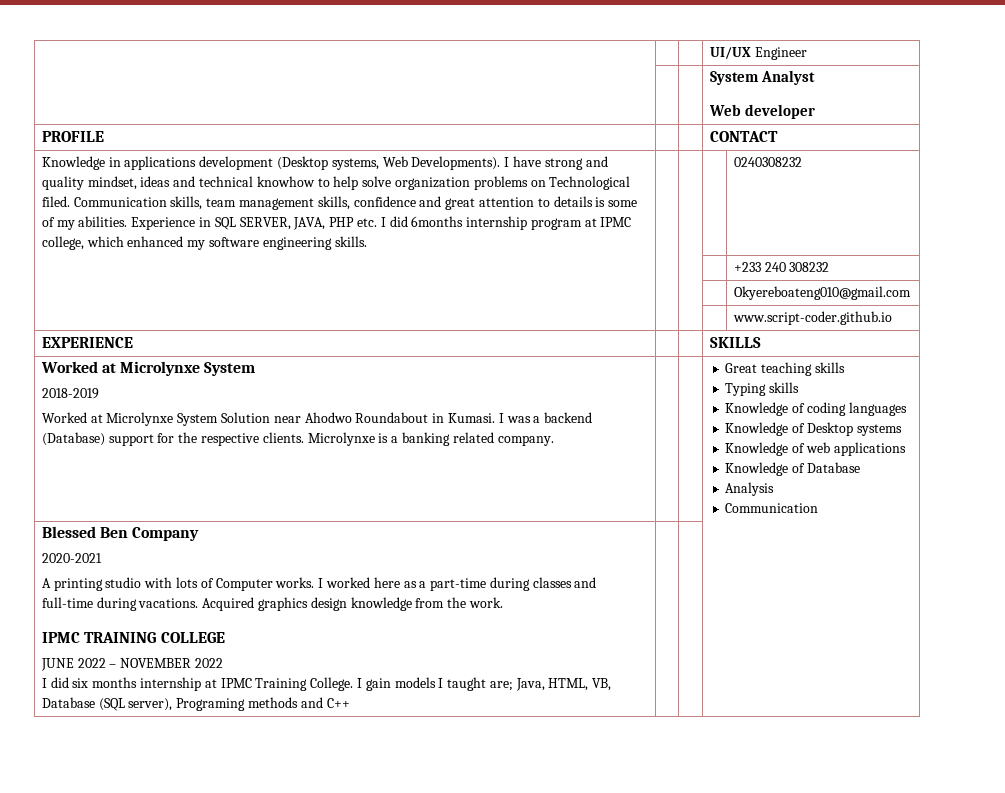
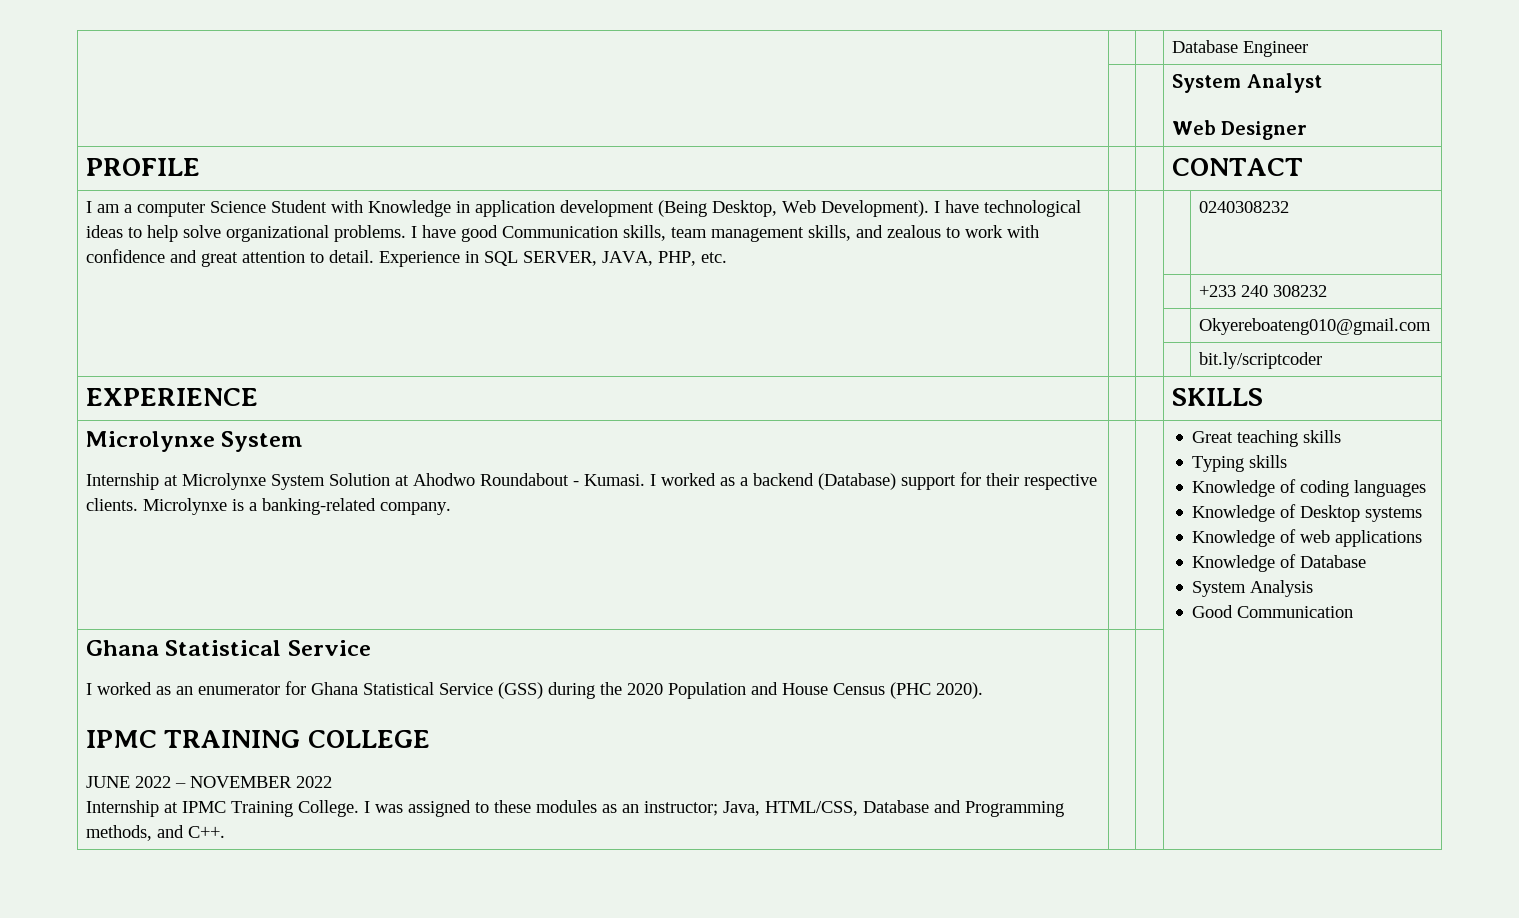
[709,47,751,59] | | | UI/UX -> [1172,40,1239,53] | | | Database
[744,104,815,119] developer -> [1221,121,1308,140] Designer
[41,156,608,170] [41,176,631,190] [41,196,70,207] Knowledge in applications development (Desktop systems, Web Developments). I have strong and quality mindset, ideas and technical knowhow to help solve organization problems on Technological filed. -> [86,200,1082,217] [86,225,499,242] I am a computer Science Student with Knowledge in application development (Being Desktop, Web Development). I have technological ideas to help solve organizational problems. I have good
(350, 203) none -> [856,225,1040,238] and zealous to work with
[553,196,638,207] [41,216,128,230] details is some of my abilities. -> [329,250,375,263] detail.
[329,217,355,227] PHP -> [658,251,697,266] PHP,
[380,216,632,230] [41,236,367,250] I did 6months internship program at IPMC college, which enhanced my software engineering skills. -> (728, 257) none
[732,311,892,325] www.script-coder.github.io -> [1199,352,1323,369] bit.ly/scriptcoder
[40,361,117,373] Worked at -> (1264, 397) none
[41,388,99,399] [41,412,87,423] 2018-2019 // Worked -> [86,473,160,490] Internship
[273,416,301,423] near -> [395,475,410,486] at
[432,413,445,423] in -> [573,481,580,486] -
[506,416,531,423] was -> [661,473,736,486] worked as
[178,432,198,443] the -> [986,473,1020,486] their
[401,432,494,446] banking related -> [262,498,377,515] banking-related
(860, 467) none -> [1192,581,1247,597] System
(775, 489) none -> [1192,605,1234,618] Good
[41,526,200,541] [41,553,102,563] [41,577,597,591] [41,597,503,611] Blessed Ben Company // 2020-2021 // A printing studio with lots of Computer works. I worked here as a part-time during classes and full-time during vacations. Acquired graphics design knowledge from the work. -> [86,640,371,656] [86,681,984,699] Ghana Statistical Service // I worked as an enumerator for Ghana Statistical Service (GSS) during the 2020 Population and House Census (PHC 2020).
[41,677,202,691] I did six months internship -> [86,800,160,817] Internship
[365,677,612,691] [41,697,350,711] gain models I taught are; Java, HTML, VB, Database (SQL server), Programing methods and C++ -> [375,800,1065,817] [86,825,226,841] was assigned to these modules as an instructor; Java, HTML/CSS, Database and Programming methods, and C++.

